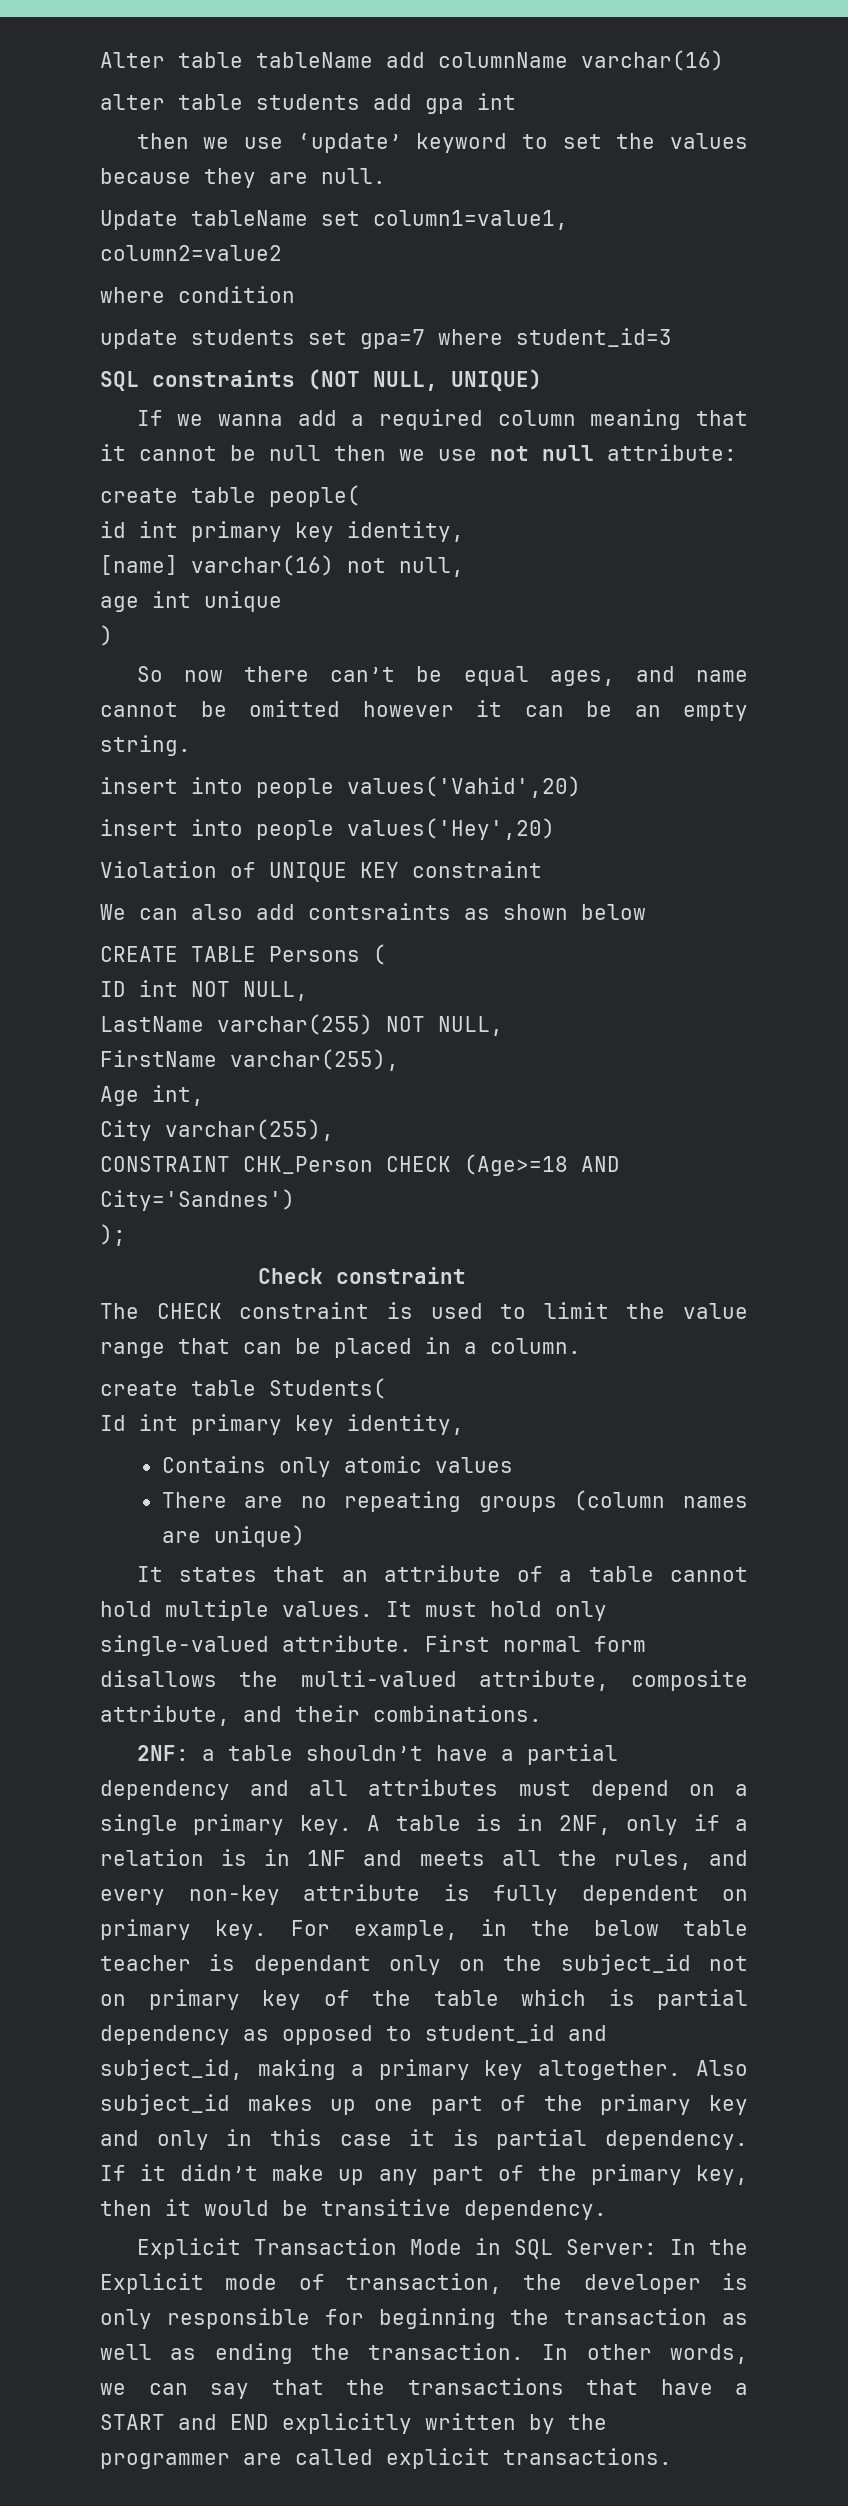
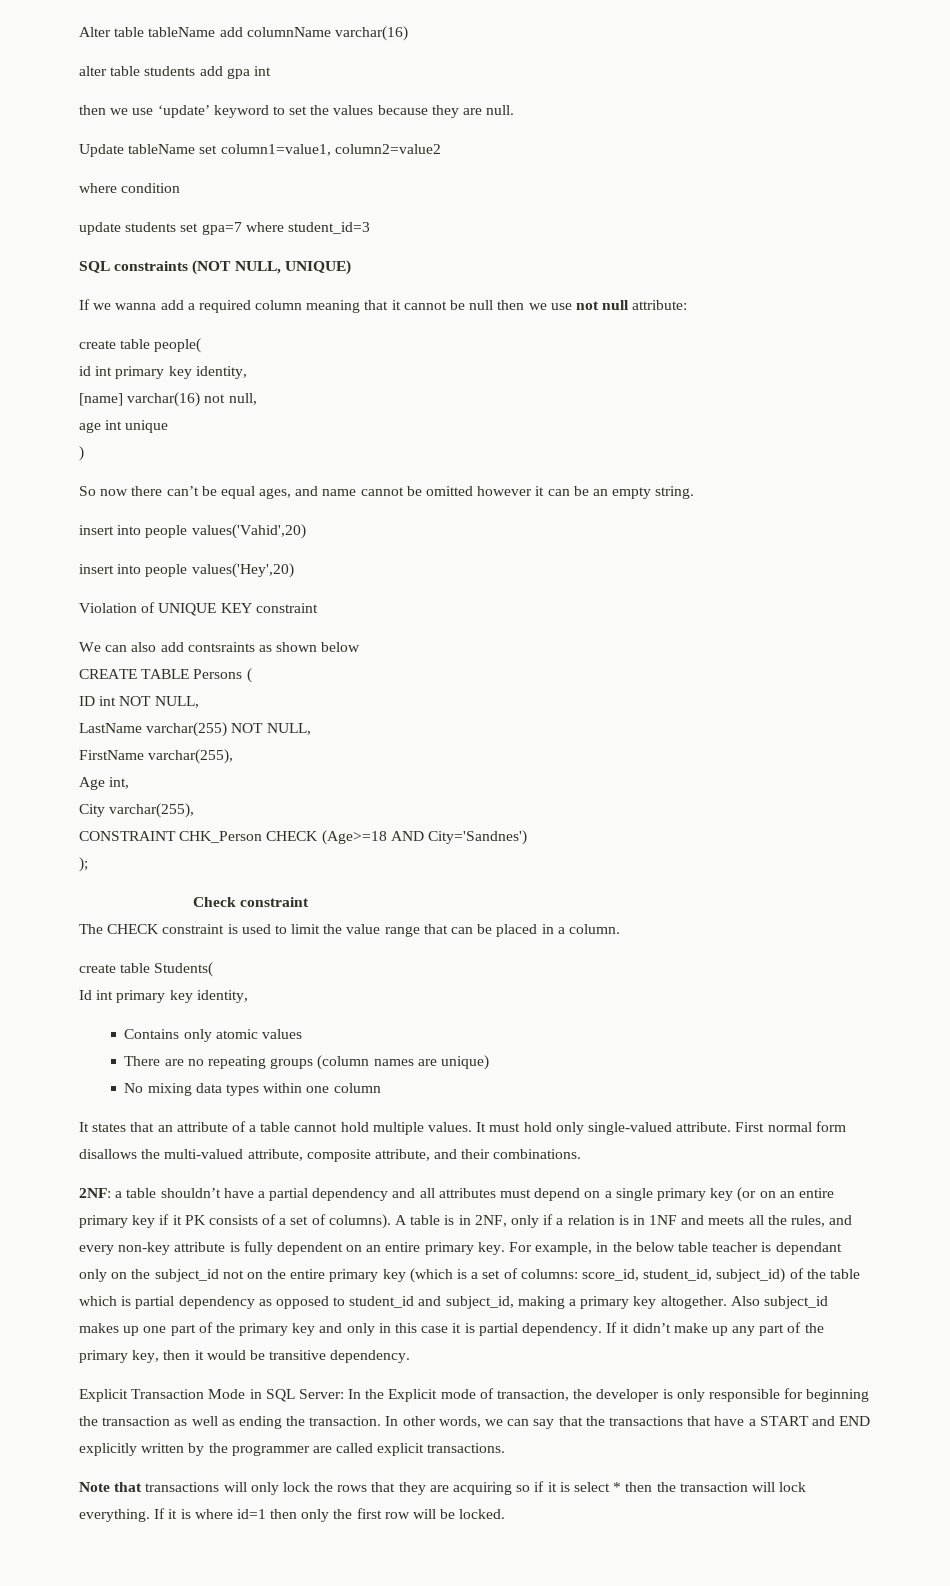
(305, 1536) none -> [124,1083,381,1096] // No mixing data types within one column
[299,1815,352,1835] key. -> [710,1187,834,1202] [79,1214,391,1229] key (or on an entire primary key if it PK consists of a set of columns).
(748, 1895) none -> [366,1242,421,1252] an entire
[148,1989,301,2010] primary key -> [267,1268,786,1283] the entire primary key (which is a set of columns: score_id, student_id, subject_id)
(672, 2456) none -> [79,1481,807,1495] [79,1508,506,1522] // Note that transactions will only lock the rows that they are acquiring so if it is select * then the transaction will lock everything. If it is where id=1 then only the first row will be locked.

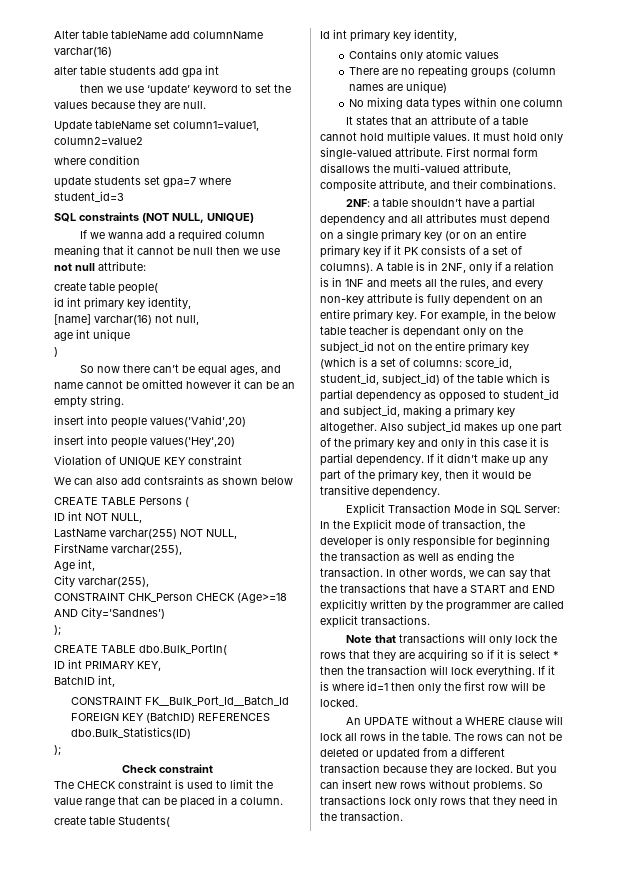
(88, 864) none -> [54,644,227,655] [54,659,161,671] [54,675,115,687] [71,696,290,706] [71,712,271,723] [71,727,192,739] [54,745,61,755] // CREATE TABLE dbo.Bulk_PortIn( // ID int PRIMARY KEY, // BatchID int, // CONSTRAINT FK__Bulk_Port_Id__Batch_Id FOREIGN KEY (BatchID) REFERENCES dbo.Bulk_Statistics(ID) // );
(506, 1514) none -> [346,715,564,725] [320,731,562,741] [320,747,505,760] [320,763,557,775] [320,779,543,792] [320,795,558,807] [320,811,403,821] // An UPDATE without a WHERE clause will lock all rows in the table. The rows can not be deleted or updated from a different transaction because they are locked. But you can insert new rows without problems. So transactions lock only rows that they need in the transaction.

